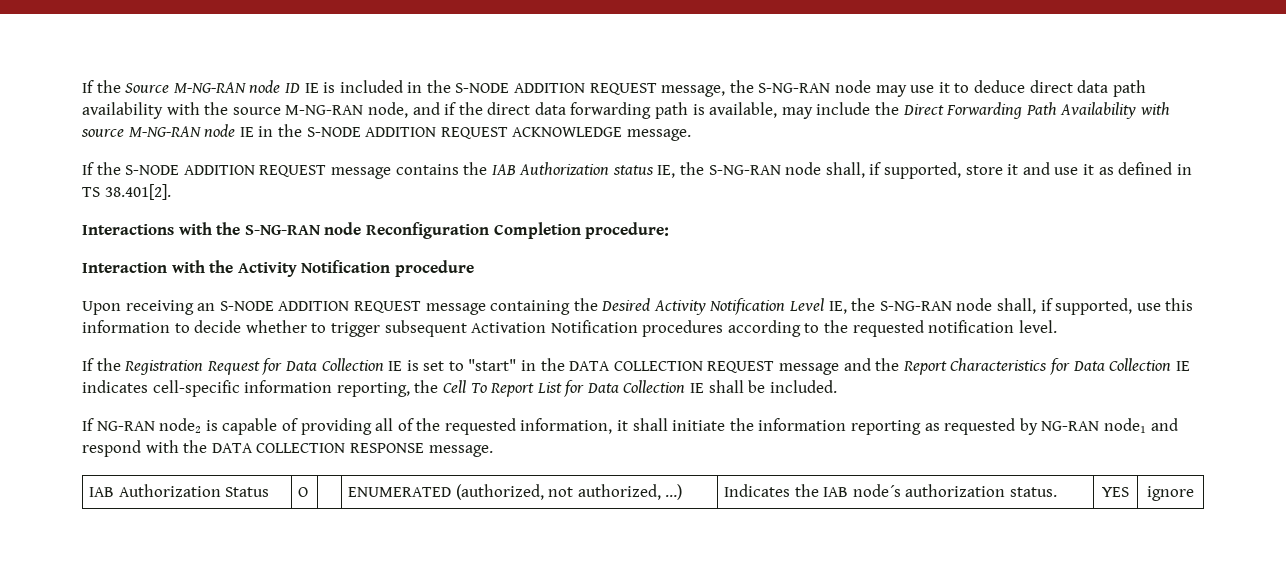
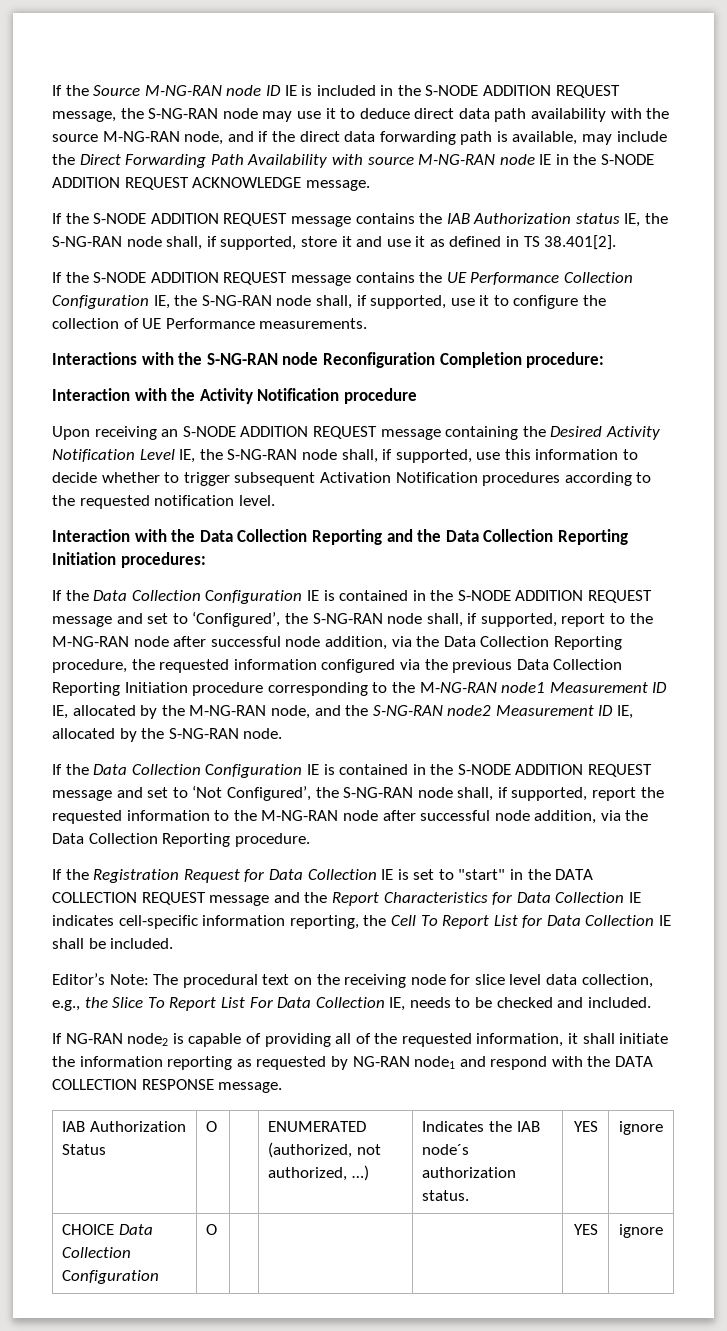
(171, 192) none -> [52,272,633,286] [52,295,607,309] [52,318,368,329] // If the S-NODE ADDITION REQUEST message contains the UE Performance Collection Configuration IE, the S-NG-RAN node shall, if supported, use it to configure the collection of UE Performance measurements.
(1057, 326) none -> [52,529,628,545] [52,552,206,568] [52,590,653,604] [52,611,653,627] [52,636,622,650] [52,659,623,673] [52,682,668,696] [52,705,634,719] [52,728,283,742] [52,764,653,778] [52,785,664,801] [52,810,649,824] [52,833,310,847] // Interaction with the Data Collection Reporting and the Data Collection Reporting Initiation procedures: // If the Data Collection Configuration IE is contained in the S-NODE ADDITION REQUEST message and set to ‘Configured’, the S-NG-RAN node shall, if supported, report to the M-NG-RAN node after successful node addition, via the Data Collection Reporting procedure, the requested information configured via the previous Data Collection Reporting Initiation procedure corresponding to the M-NG-RAN node1 Measurement ID IE, allocated by the M-NG-RAN node, and the S-NG-RAN node2 Measurement ID IE, allocated by the S-NG-RAN node. // If the Data Collection Configuration IE is contained in the S-NODE ADDITION REQUEST message and set to ‘Not Configured’, the S-NG-RAN node shall, if supported, report the requested information to the M-NG-RAN node after successful node addition, via the Data Collection Reporting procedure.
(837, 386) none -> [52,973,653,988] [52,997,651,1011] // Editor’s Note: The procedural text on the receiving node for slice level data collection, e.g., the Slice To Report List For Data Collection IE, needs to be checked and included.
(1194, 493) none -> [62,1224,153,1235] [62,1247,132,1258] [62,1270,160,1284] [206,1224,218,1235] [573,1224,598,1235] [619,1224,663,1238] // CHOICE Data Collection Configuration | O | | | | YES | ignore

